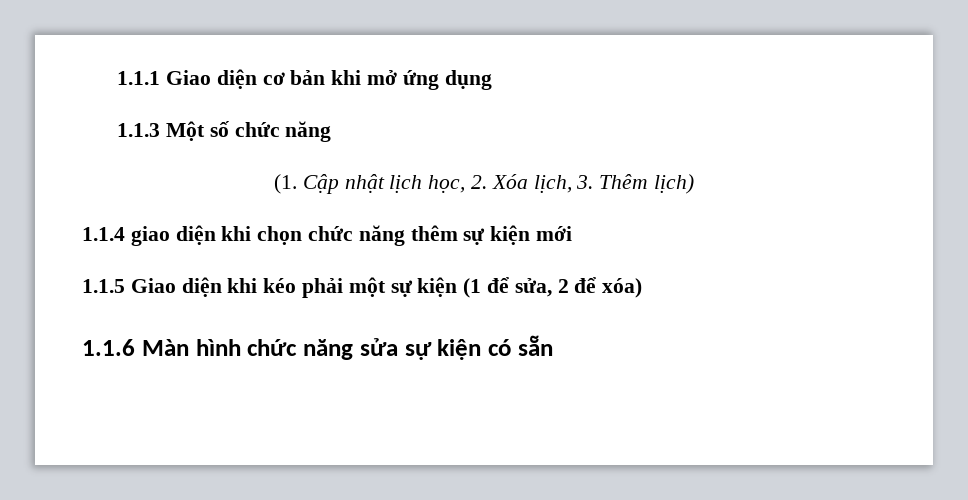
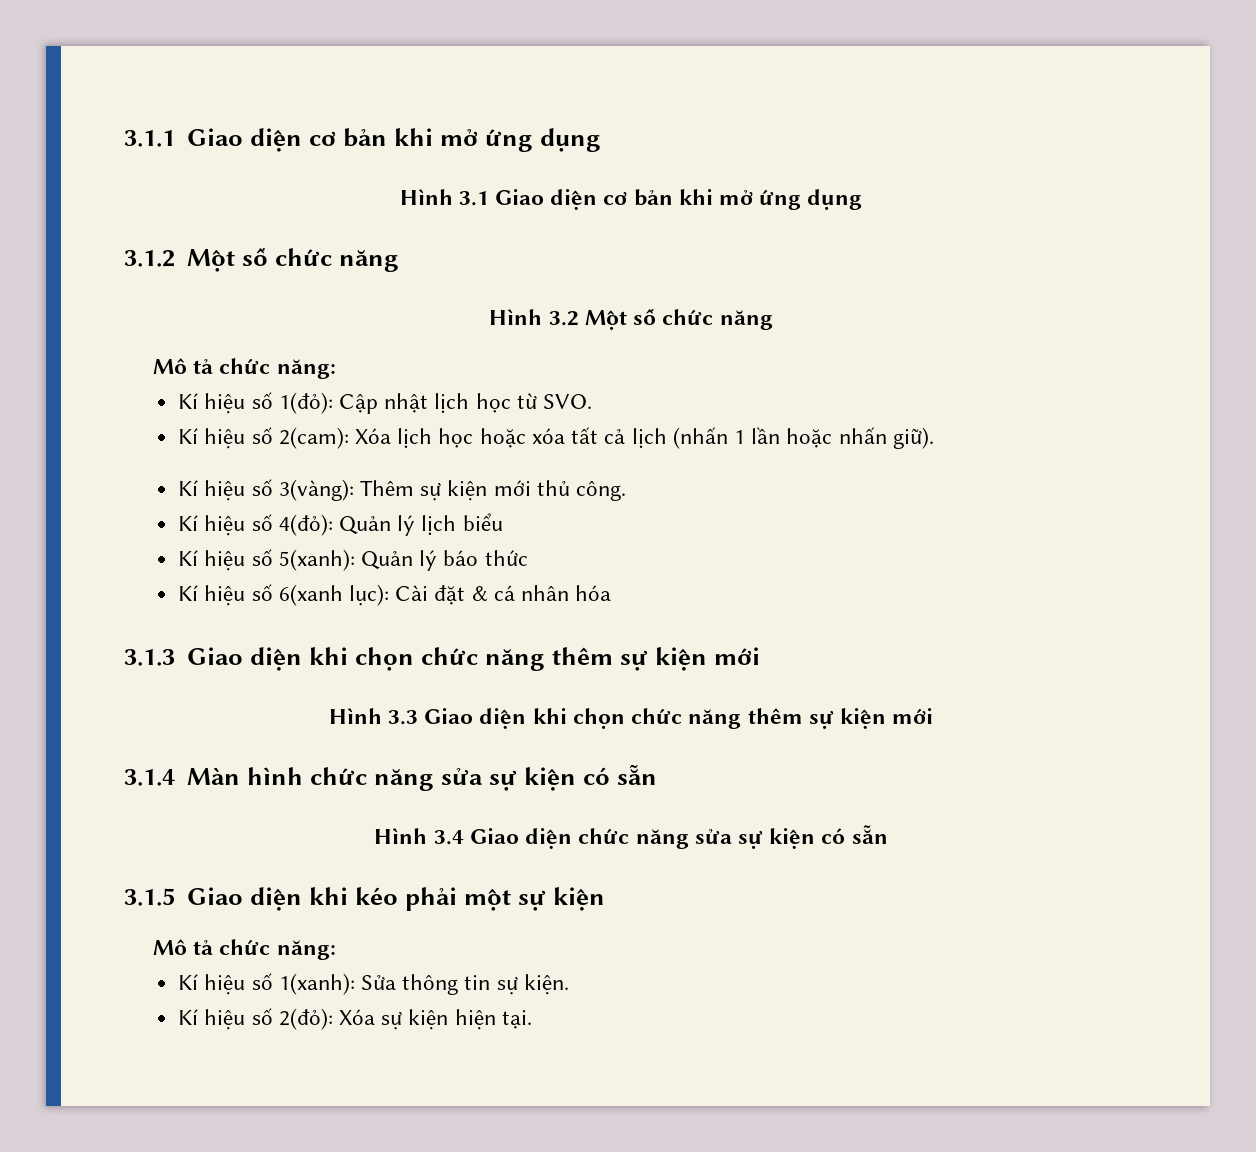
[117,69,492,90] [117,121,332,142] [273,174,695,194] [82,225,573,246] [82,277,643,298] [82,339,135,356] 1.1.1 Giao diện cơ bản khi mở ứng dụng // 1.1.3 Một số chức năng // (1. Cập nhật lịch học, 2. Xóa lịch, 3. Thêm lịch) // 1.1.4 giao diện khi chọn chức năng thêm sự kiện mới // 1.1.5 Giao diện khi kéo phải một sự kiện (1 để sửa, 2 để xóa) // 1.1.6 -> [124,128,601,152] [399,189,863,210] [124,248,399,272] [489,309,773,330] [152,358,336,379] [178,392,593,414] [178,427,934,449] [178,479,627,501] [178,513,503,536] [178,549,528,571] [178,584,612,606] [124,647,760,671] [328,708,934,729] [124,769,175,786] 3.1.1 Giao diện cơ bản khi mở ứng dụng // Hình 3.1 Giao diện cơ bản khi mở ứng dụng // 3.1.2 Một số chức năng // Hình 3.2 Một số chức năng // Mô tả chức năng: // Kí hiệu số 1(đỏ): Cập nhật lịch học từ SVO. // Kí hiệu số 2(cam): Xóa lịch học hoặc xóa tất cả lịch (nhấn 1 lần hoặc nhấn giữ). // Kí hiệu số 3(vàng): Thêm sự kiện mới thủ công. // Kí hiệu số 4(đỏ): Quản lý lịch biểu // Kí hiệu số 5(xanh): Quản lý báo thức // Kí hiệu số 6(xanh lục): Cài đặt & cá nhân hóa // 3.1.3 Giao diện khi chọn chức năng thêm sự kiện mới // Hình 3.3 Giao diện khi chọn chức năng thêm sự kiện mới // 3.1.4
(553, 345) none -> [374,825,888,849] [124,887,605,911] [152,939,336,960] [178,973,569,995] [178,1008,532,1030] // Hình 3.4 Giao diện chức năng sửa sự kiện có sẵn // 3.1.5 Giao diện khi kéo phải một sự kiện // Mô tả chức năng: // Kí hiệu số 1(xanh): Sửa thông tin sự kiện. // Kí hiệu số 2(đỏ): Xóa sự kiện hiện tại.

